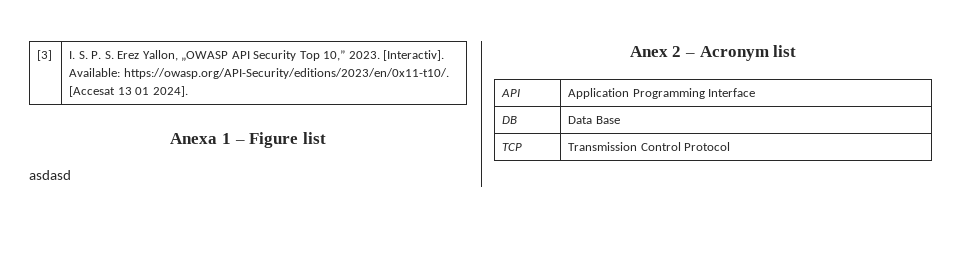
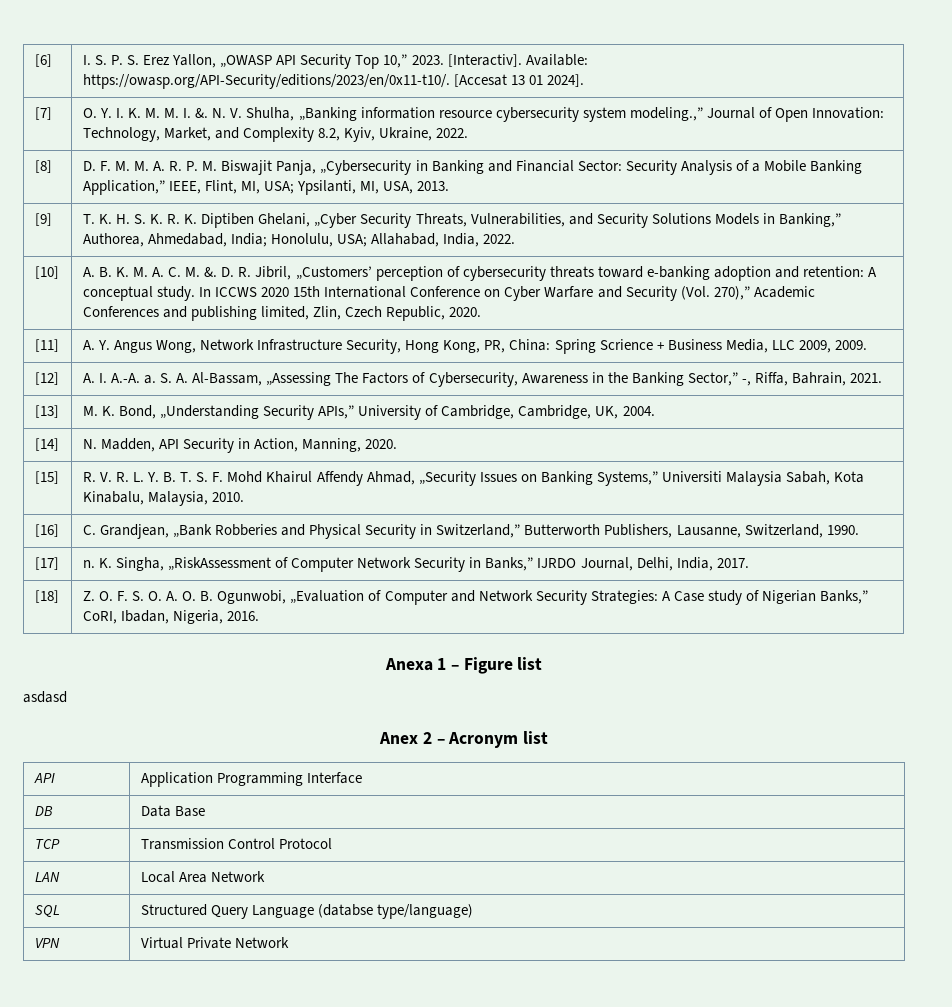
[37,50,53,61] [3] -> [34,54,52,67] [6]
(188, 91) none -> [34,107,52,120] [82,107,884,122] [82,127,469,142] [34,160,52,173] [82,160,863,175] [82,180,450,195] [34,213,52,226] [82,213,841,228] [82,233,516,247] [34,266,59,279] [82,266,878,281] [82,286,815,301] [82,306,482,321] [34,339,59,352] [82,339,867,354] [34,372,59,385] [82,372,882,387] [34,405,59,418] [82,405,655,420] [34,438,59,451] [82,438,398,453] [34,471,59,484] [82,471,865,486] [82,491,245,506] [34,524,59,537] [82,524,859,539] [34,557,59,570] [82,557,749,572] [34,590,59,603] [82,590,869,605] [82,610,260,624] // [7] | O. Y. I. K. M. M. I. &. N. V. Shulha, „Banking information resource cybersecurity system modeling.,” Journal of Open Innovation: Technology, Market, and Complexity 8.2, Kyiv, Ukraine, 2022. // [8] | D. F. M. M. A. R. P. M. Biswajit Panja, „Cybersecurity in Banking and Financial Sector: Security Analysis of a Mobile Banking Application,” IEEE, Flint, MI, USA; Ypsilanti, MI, USA, 2013. // [9] | T. K. H. S. K. R. K. Diptiben Ghelani, „Cyber Security Threats, Vulnerabilities, and Security Solutions Models in Banking,” Authorea, Ahmedabad, India; Honolulu, USA; Allahabad, India, 2022. // [10] | A. B. K. M. A. C. M. &. D. R. Jibril, „Customers’ perception of cybersecurity threats toward e-banking adoption and retention: A conceptual study. In ICCWS 2020 15th International Conference on Cyber Warfare and Security (Vol. 270),” Academic Conferences and publishing limited, Zlin, Czech Republic, 2020. // [11] | A. Y. Angus Wong, Network Infrastructure Security, Hong Kong, PR, China: Spring Scrience + Business Media, LLC 2009, 2009. // [12] | A. I. A.-A. a. S. A. Al-Bassam, „Assessing The Factors of Cybersecurity, Awareness in the Banking Sector,” -, Riffa, Bahrain, 2021. // [13] | M. K. Bond, „Understanding Security APIs,” University of Cambridge, Cambridge, UK, 2004. // [14] | N. Madden, API Security in Action, Manning, 2020. // [15] | R. V. R. L. Y. B. T. S. F. Mohd Khairul Affendy Ahmad, „Security Issues on Banking Systems,” Universiti Malaysia Sabah, Kota Kinabalu, Malaysia, 2010. // [16] | C. Grandjean, „Bank Robberies and Physical Security in Switzerland,” Butterworth Publishers, Lausanne, Switzerland, 1990. // [17] | n. K. Singha, „RiskAssessment of Computer Network Security in Banks,” IJRDO Journal, Delhi, India, 2017. // [18] | Z. O. F. S. O. A. O. B. Ogunwobi, „Evaluation of Computer and Network Security Strategies: A Case study of Nigerian Banks,” CoRI, Ibadan, Nigeria, 2016.
(731, 146) none -> [34,872,60,882] [140,871,266,883] [34,905,60,917] [140,904,474,919] [34,938,60,948] [140,937,290,949] // LAN | Local Area Network // SQL | Structured Query Language (databse type/language) // VPN | Virtual Private Network

